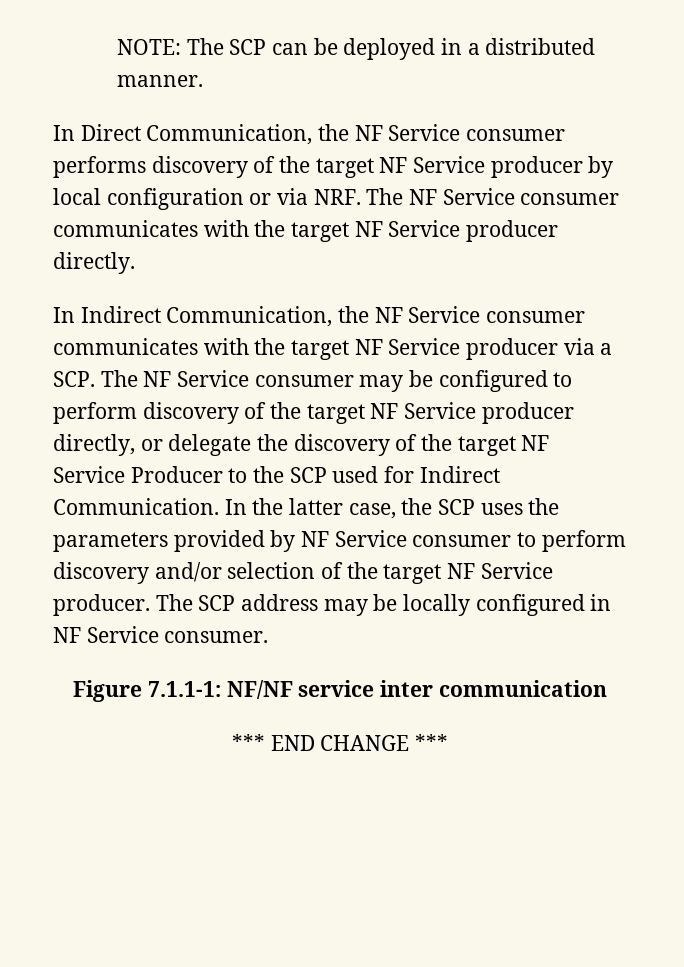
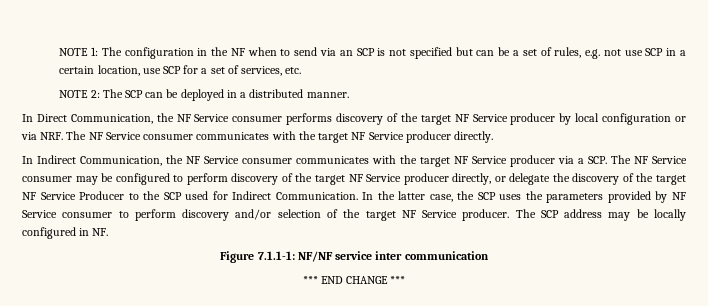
[116,39,181,55] NOTE: -> [59,47,686,59] [59,65,302,76] [59,90,100,98] NOTE 1: The configuration in the NF when to send via an SCP is not specified but can be a set of rules, e.g. not use SCP in a certain location, use SCP for a set of services, etc. // NOTE 2:
[53,626,269,643] NF Service consumer. -> [92,228,109,236] NF.

